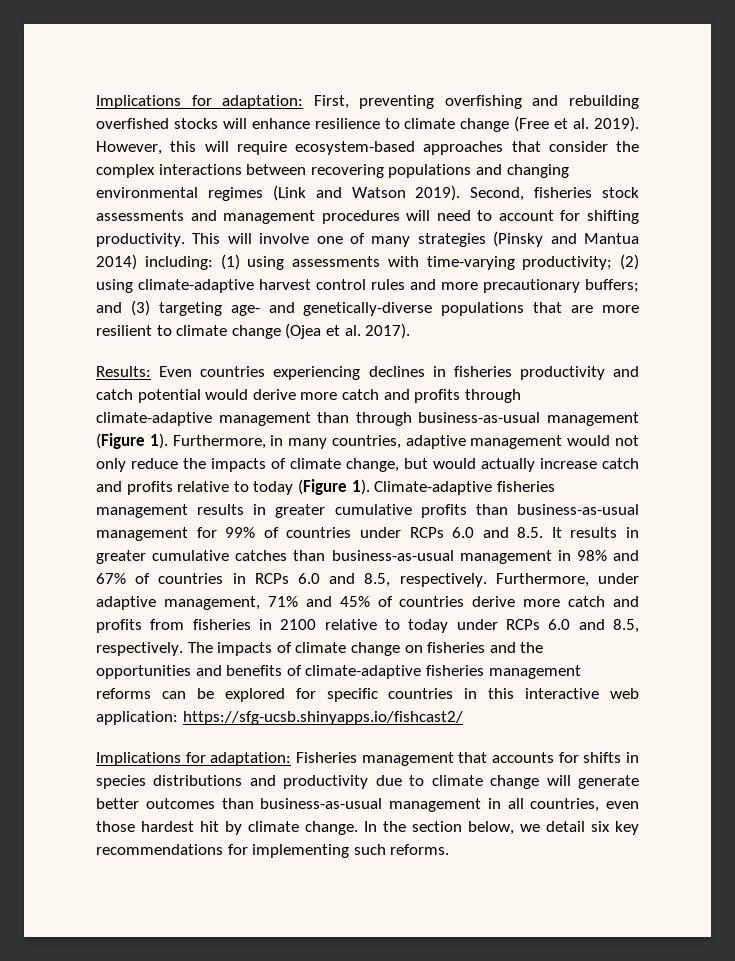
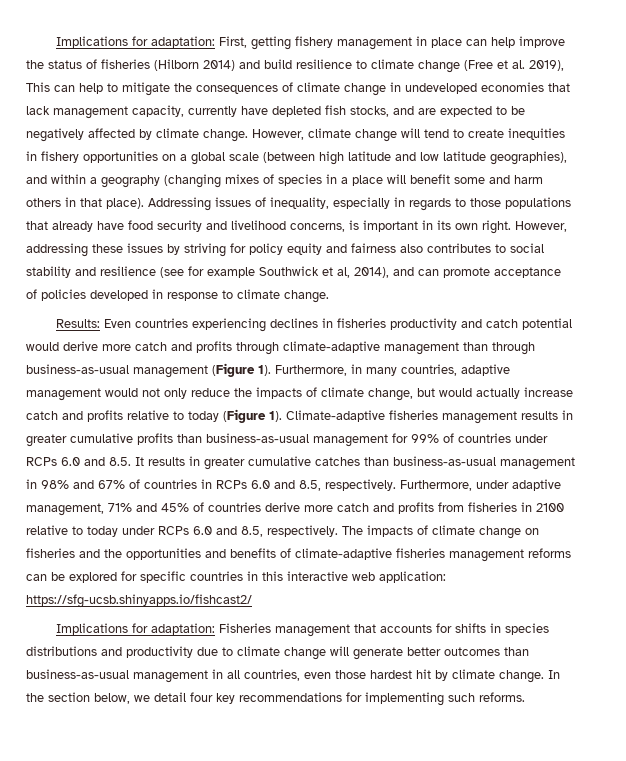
[359,95,639,109] [96,118,310,129] preventing overfishing and rebuilding overfished stocks will enhance -> [250,36,565,50] [26,59,292,71] getting fishery management in place can help improve the status of fisheries (Hilborn 2014) and build
[594,116,640,132] [96,141,639,155] [96,164,569,178] [96,185,639,201] [96,210,639,224] [96,231,639,247] [96,254,639,270] [96,279,639,293] [96,300,640,316] [96,323,411,339] 2019). However, this will require ecosystem-based approaches that consider the complex interactions between recovering populations and changing environmental regimes (Link and Watson 2019). Second, fisheries stock assessments and management procedures will need to account for shifting productivity. This will involve one of many strategies (Pinsky and Mantua 2014) including: (1) using assessments with time-varying productivity; (2) using climate-adaptive harvest control rules and more precautionary buffers; and (3) targeting age- and genetically-diverse populations that are more resilient to climate change (Ojea et al. 2017). -> [529,60,564,71] [26,82,570,96] [26,105,525,119] [26,128,565,142] [26,151,567,165] [26,174,543,188] [26,197,571,211] [26,220,567,234] [26,243,544,257] [26,266,561,278] [26,289,329,303] 2019), This can help to mitigate the consequences of climate change in undeveloped economies that lack management capacity, currently have depleted fish stocks, and are expected to be negatively affected by climate change. However, climate change will tend to create inequities in fishery opportunities on a global scale (between high latitude and low latitude geographies), and within a geography (changing mixes of species in a place will benefit some and harm others in that place). Addressing issues of inequality, especially in regards to those populations that already have food security and livelihood concerns, is important in its own right. However, addressing these issues by striving for policy equity and fairness also contributes to social stability and resilience (see for example Southwick et al, 2014), and can promote acceptance of policies developed in response to climate change.
[591,821,610,832] six -> [190,692,213,702] four

